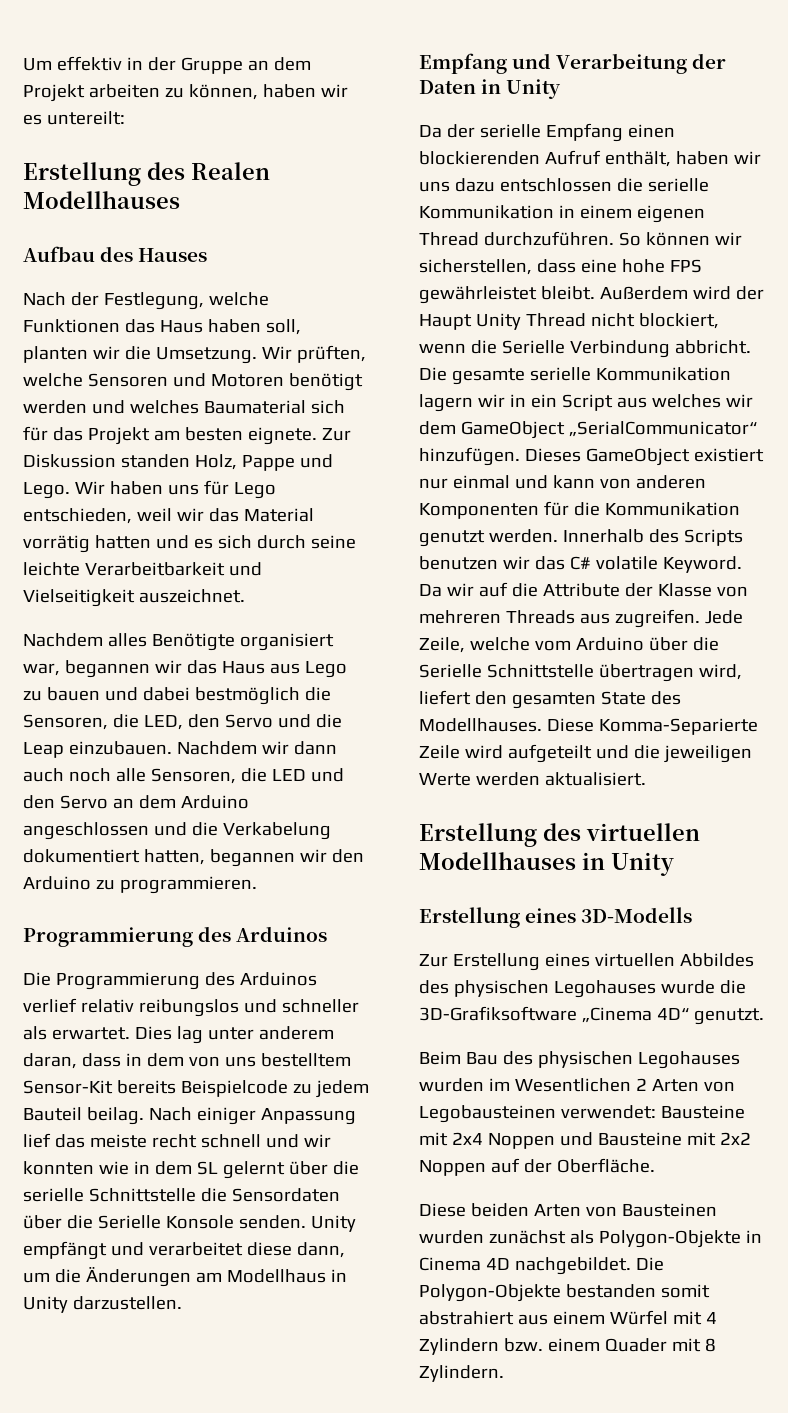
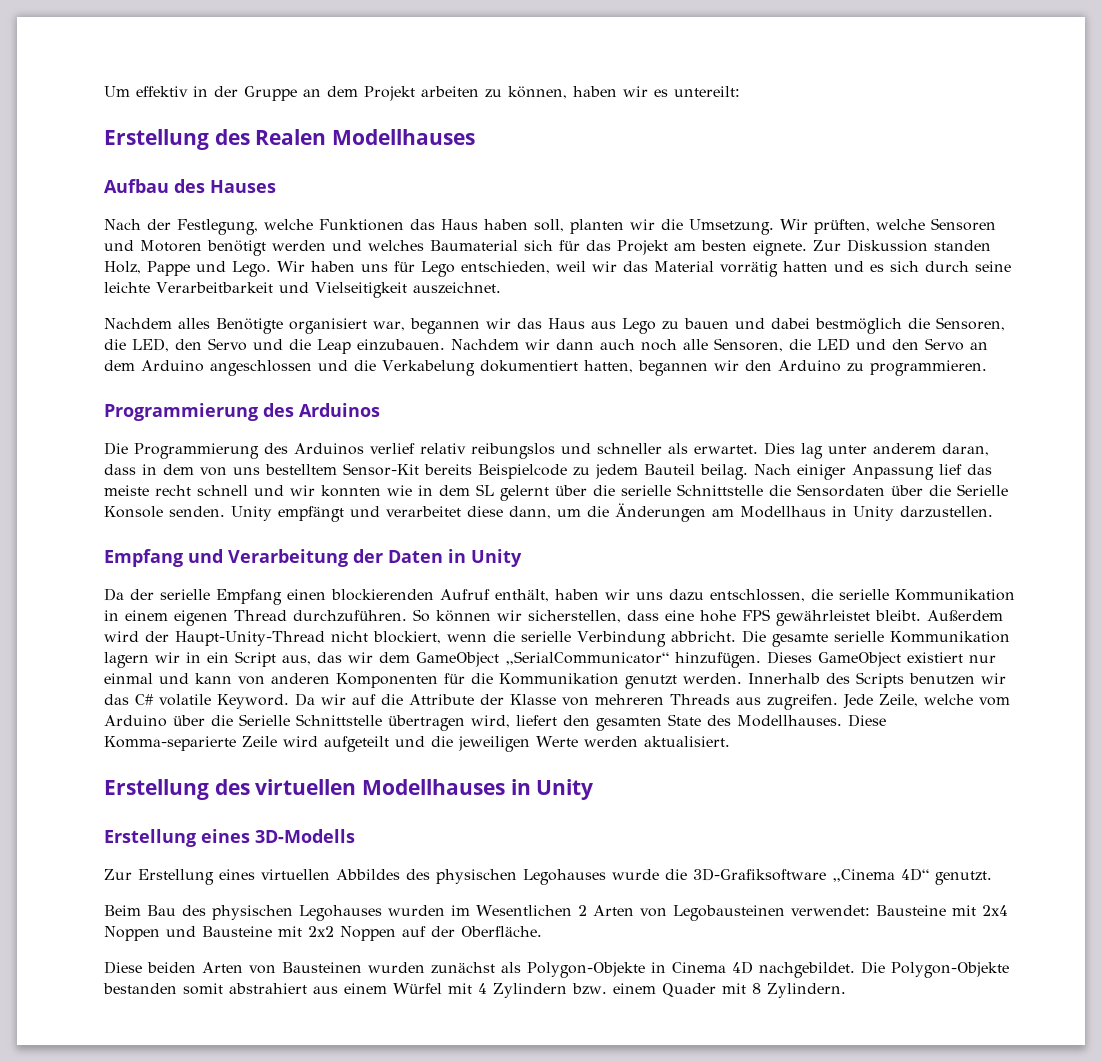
[499,178,612,192] entschlossen -> [710,589,805,602] entschlossen,
[419,313,586,330] Haupt Unity Thread -> [175,631,325,646] Haupt-Unity-Thread
[501,340,565,354] Serielle -> [521,631,571,642] serielle
[616,394,721,408] aus welches -> [282,652,342,665] aus, das
[598,718,758,735] Komma-Separierte -> [104,736,236,751] Komma-separierte

